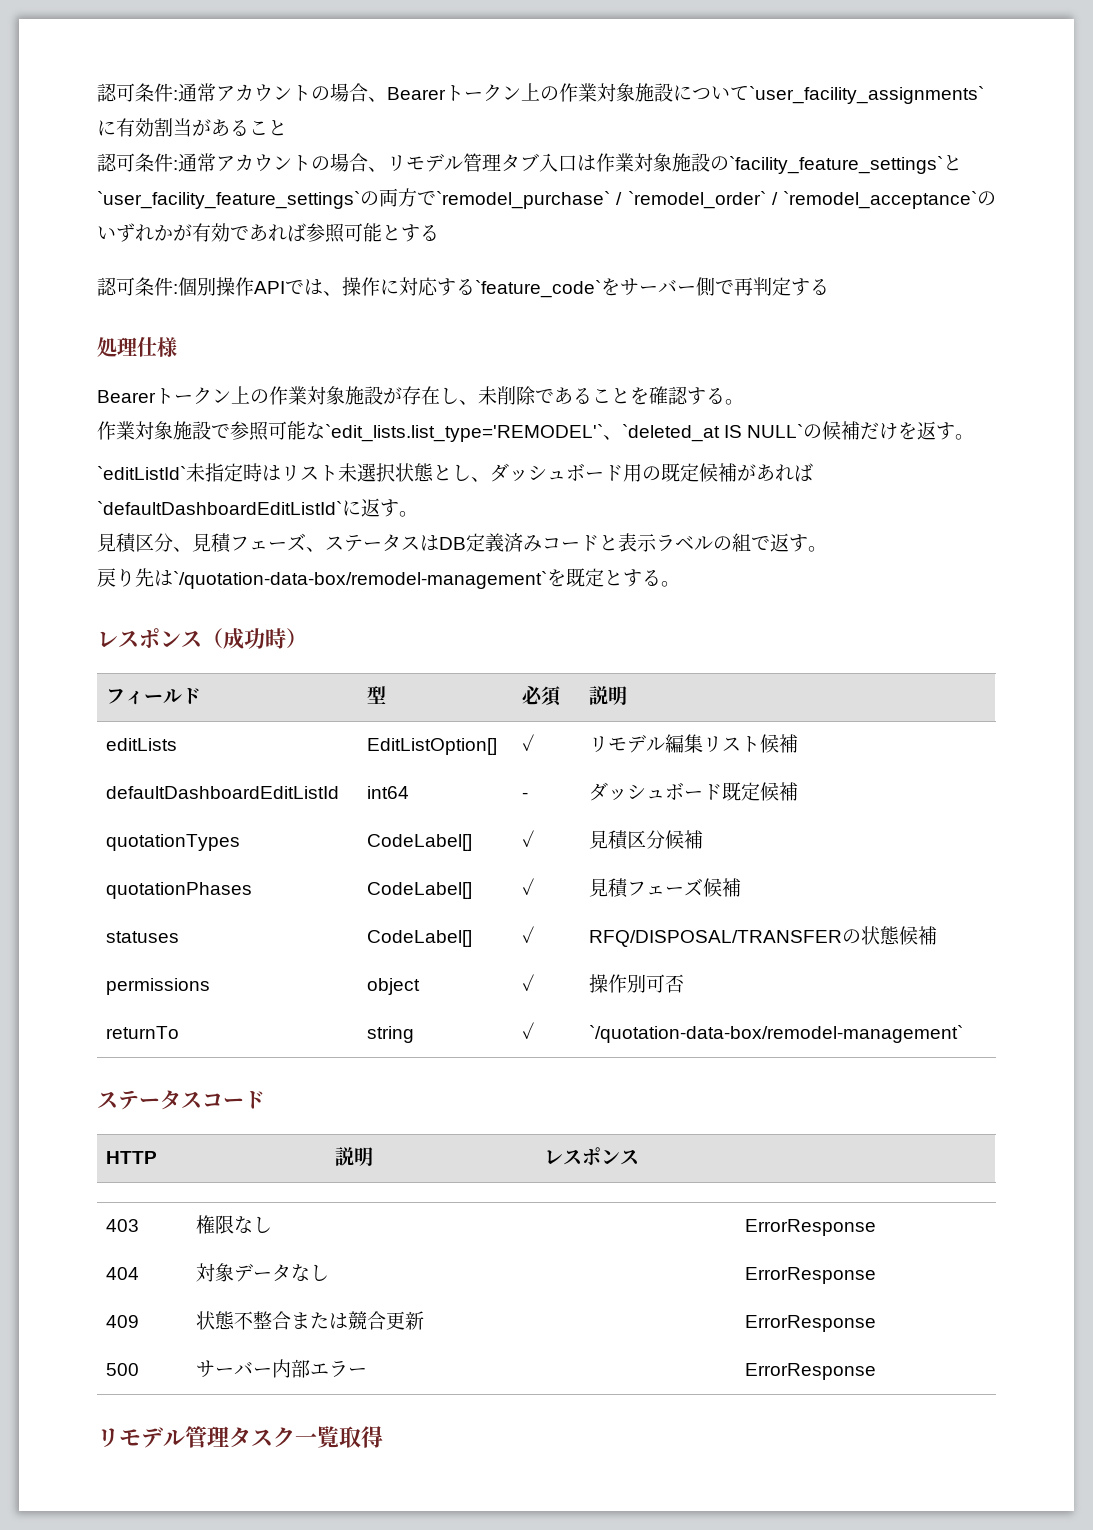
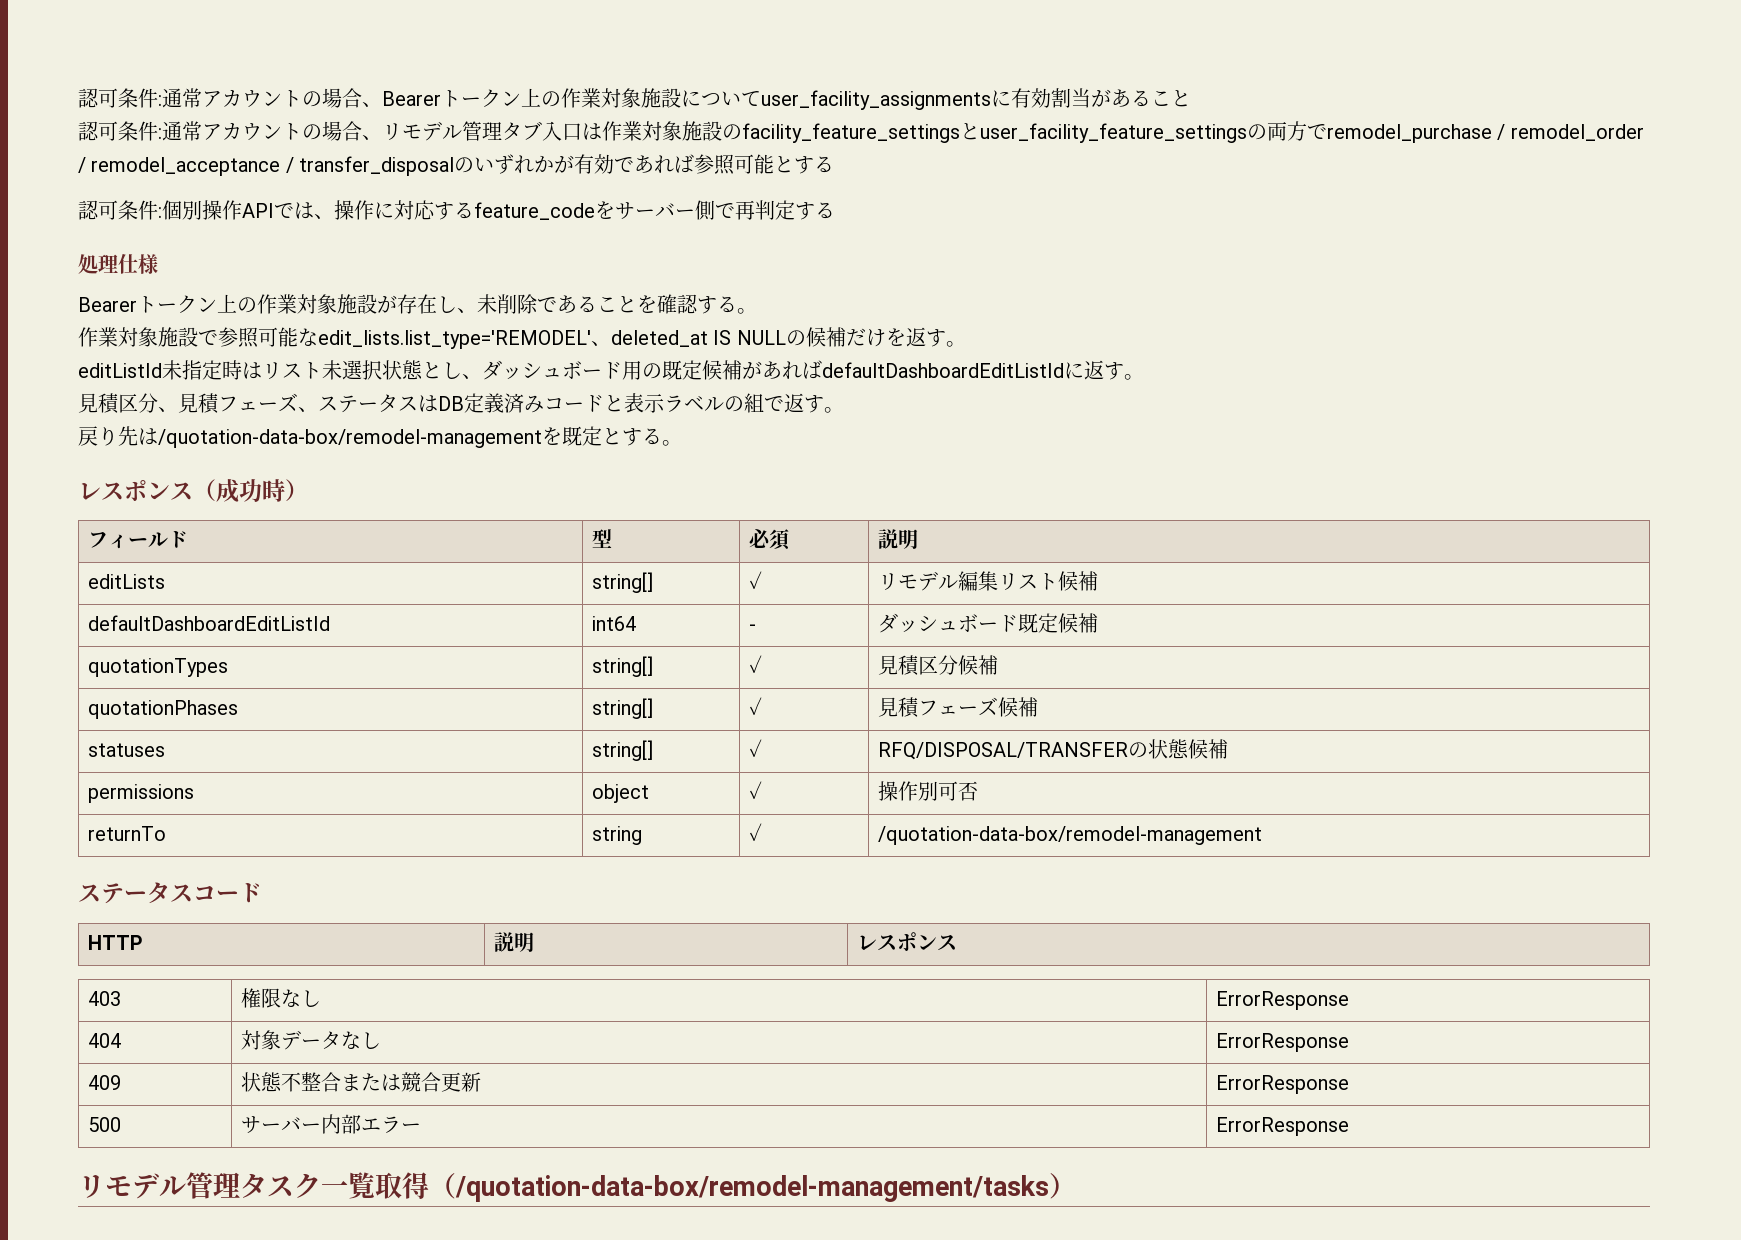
[749,86,984,104] `user_facility_assignments` -> [761,90,991,110] user_facility_assignments
[729,155,962,174] [97,188,977,209] `facility_feature_settings`と`user_facility_feature_settings`の両方で`remodel_purchase` / `remodel_order` / `remodel_acceptance` -> [742,121,1644,143] [78,156,455,176] facility_feature_settingsとuser_facility_feature_settingsの両方でremodel_purchase / remodel_order / remodel_acceptance / transfer_disposal
[475,280,601,298] `feature_code` -> [474,202,595,220] feature_code
[325,424,804,442] `edit_lists.list_type='REMODEL'`、`deleted_at IS NULL` -> [318,330,786,349] edit_lists.list_type='REMODEL'、deleted_at IS NULL
[97,466,186,480] `editListId` -> [78,363,162,378] editListId
[97,501,342,515] `defaultDashboardEditListId` -> [822,362,1064,378] defaultDashboardEditListId
[173,571,547,589] `/quotation-data-box/remodel-management` -> [158,429,542,448] /quotation-data-box/remodel-management
[367,738,498,755] EditListOption[] -> [591,572,653,593] string[]
[367,834,473,851] CodeLabel[] -> [591,656,653,677] string[]
[367,882,473,899] CodeLabel[] -> [591,698,653,719] string[]
[367,930,473,947] CodeLabel[] -> [591,740,653,761] string[]
[589,1025,964,1043] `/quotation-data-box/remodel-management` -> [877,826,1262,845] /quotation-data-box/remodel-management
(383, 1437) none -> [429,1173,1076,1202] （/quotation-data-box/remodel-management/tasks）

